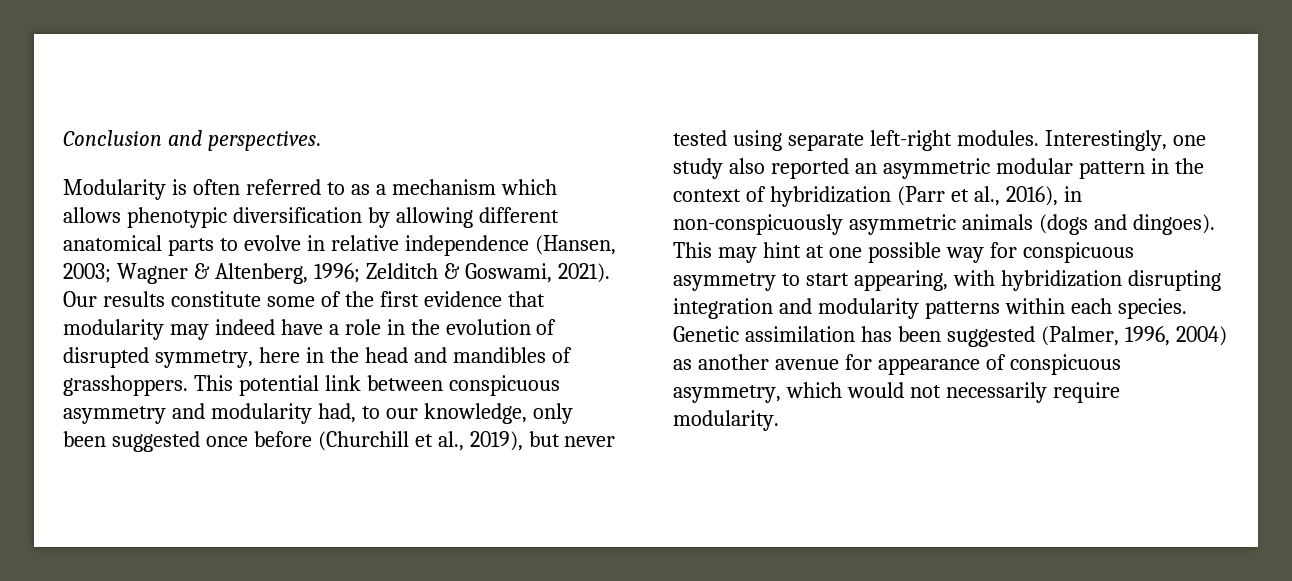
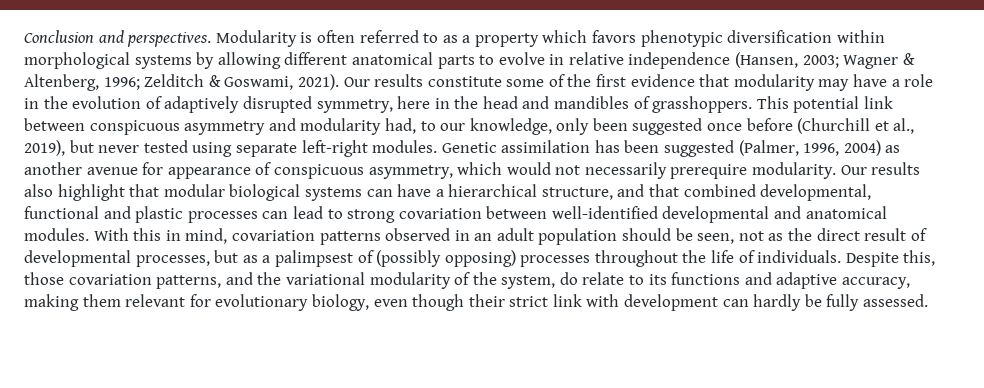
(321, 141) // -> (212, 39) none
[391,179,557,195] [63,207,362,228] mechanism which allows phenotypic diversification -> [474,30,885,47] [24,52,192,69] property which favors phenotypic diversification within morphological systems
[214,319,275,335] indeed -> (850, 85) none
(557, 327) none -> [164,96,240,113] adaptively
[1044,130,1206,151] [673,158,1204,179] [673,186,1082,207] [673,214,1215,235] [673,242,1134,263] [673,270,1221,291] [673,298,1187,319] Interestingly, one study also reported an asymmetric modular pattern in the context of hybridization (Parr et al., 2016), in non-conspicuously asymmetric animals (dogs and dingoes). This may hint at one possible way for conspicuous asymmetry to start appearing, with hybridization disrupting integration and modularity patterns within each species. -> (438, 146) none
[1052,382,1120,403] [673,410,779,431] require modularity. -> [670,162,921,179] [24,184,872,201] [24,206,887,223] [24,228,927,245] [24,250,936,267] [24,272,911,289] [24,294,929,311] prerequire modularity. Our results also highlight that modular biological systems can have a hierarchical structure, and that combined developmental, functional and plastic processes can lead to strong covariation between well-identified developmental and anatomical modules. With this in mind, covariation patterns observed in an adult population should be seen, not as the direct result of developmental processes, but as a palimpsest of (possibly opposing) processes throughout the life of individuals. Despite this, those covariation patterns, and the variational modularity of the system, do relate to its functions and adaptive accuracy, making them relevant for evolutionary biology, even though their strict link with development can hardly be fully assessed.

